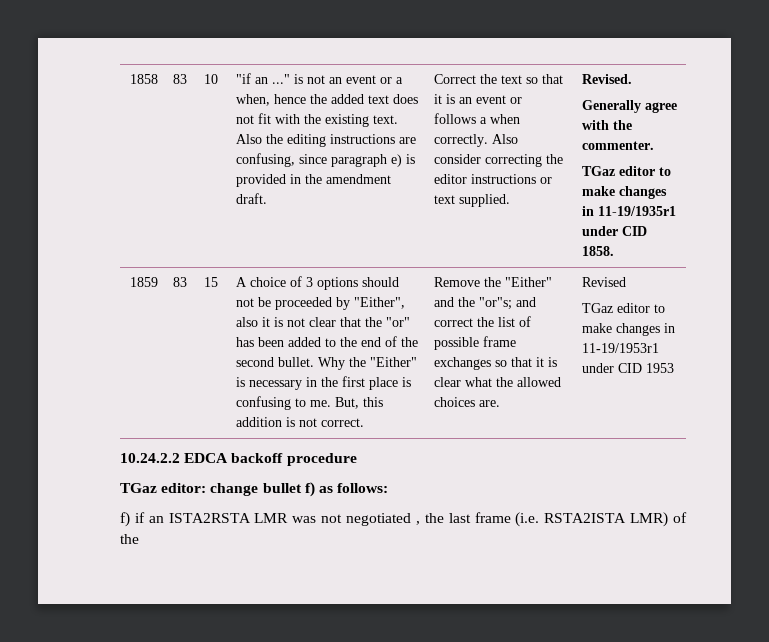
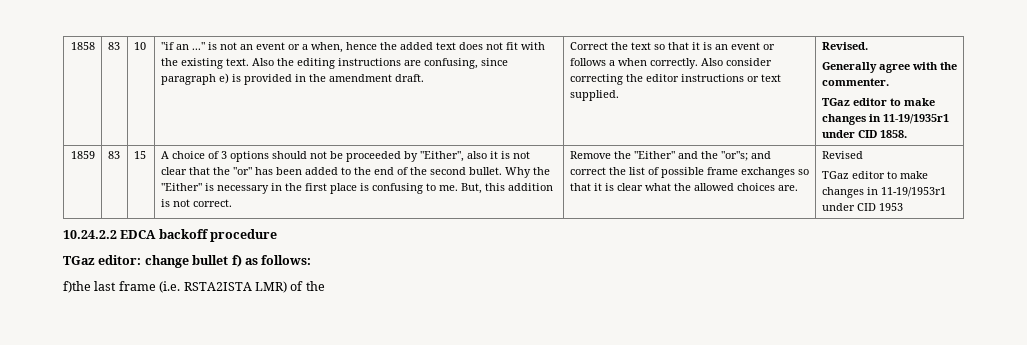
[120,512,444,527] f) if an ISTA2RSTA LMR was not negotiated , the -> [63,281,91,293] f)the

